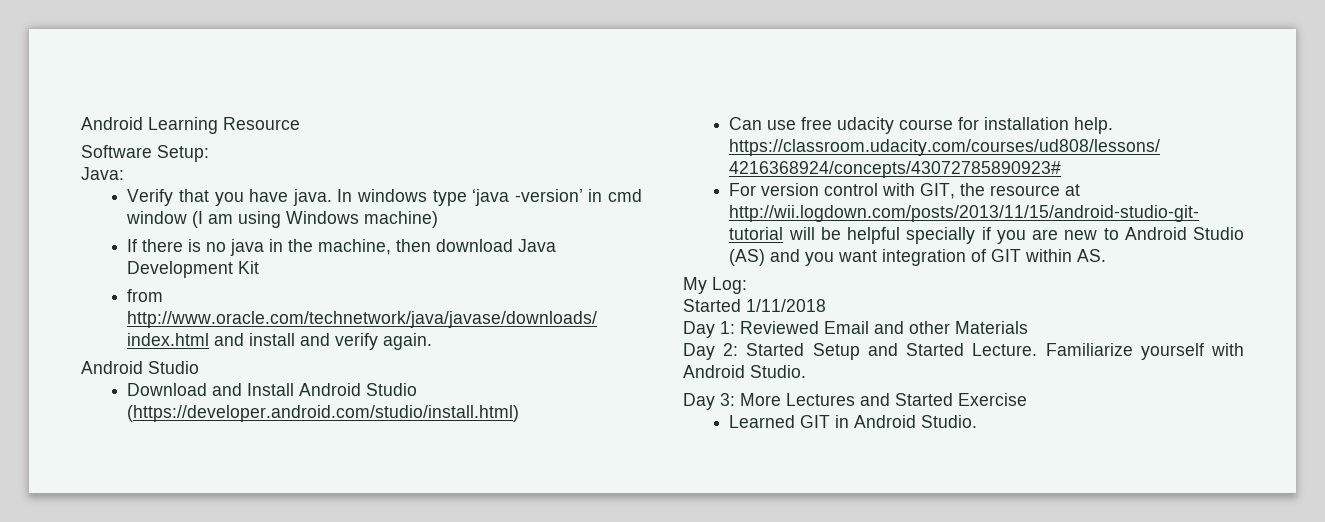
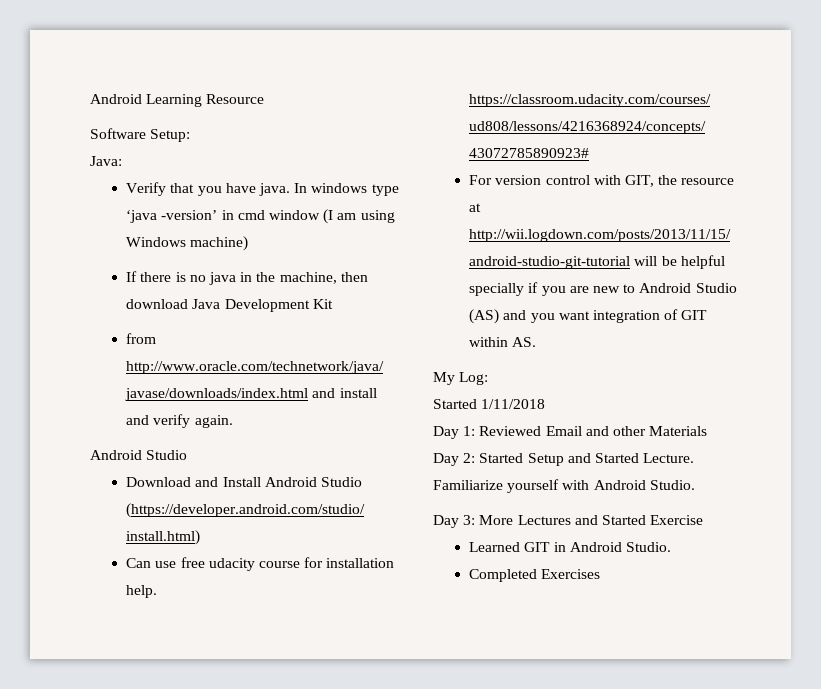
(978, 421) none -> [469,569,601,582] // Completed Exercises

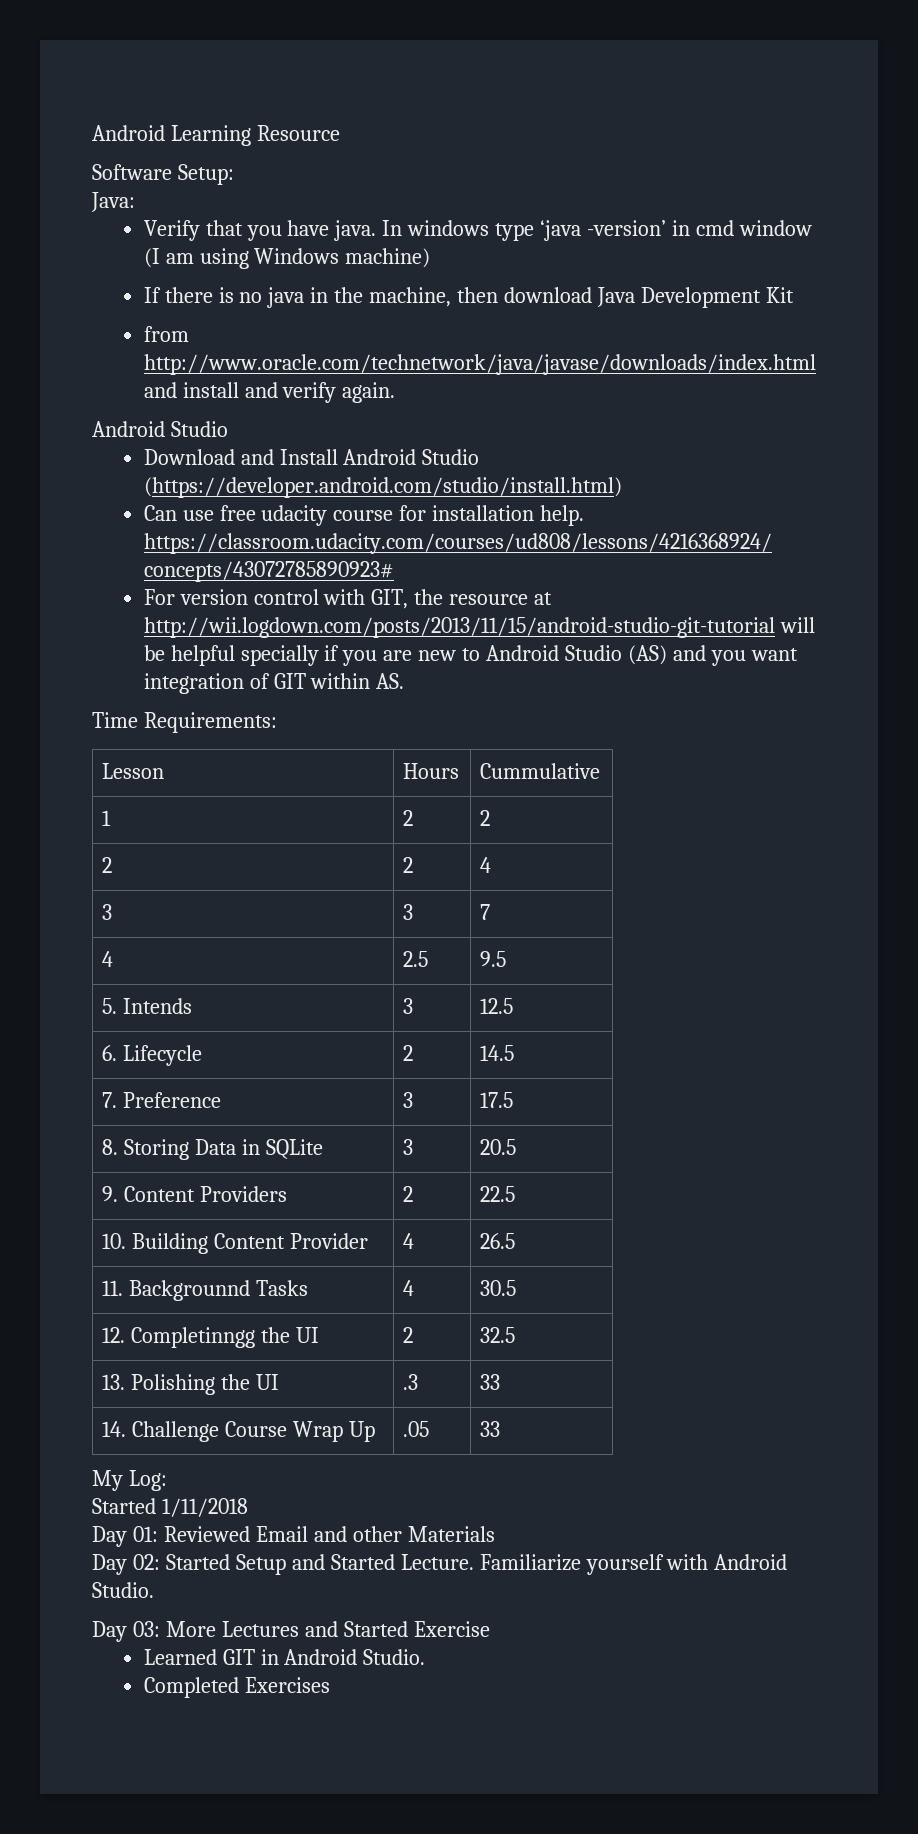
(537, 342) none -> [92,712,277,733] [102,763,165,779] [403,763,460,779] [480,763,601,779] [102,810,112,826] [403,810,414,826] [480,810,491,826] [102,857,113,873] [403,857,414,873] [480,857,492,873] [102,904,113,920] [403,904,414,920] [480,904,491,920] [102,951,114,967] [403,951,429,967] [480,951,507,967] [102,998,193,1014] [403,998,414,1014] [480,998,514,1014] [102,1045,203,1066] [403,1045,414,1061] [480,1045,515,1061] [102,1092,222,1108] [403,1092,414,1108] [480,1092,514,1108] [102,1139,324,1160] [403,1139,414,1155] [480,1139,517,1155] [102,1186,288,1202] [403,1186,414,1202] [480,1186,516,1202] [102,1233,369,1254] [403,1233,415,1249] [480,1233,516,1249] [102,1280,309,1301] [403,1280,415,1296] [480,1280,517,1296] [102,1327,320,1348] [403,1327,414,1343] [480,1327,516,1343] [102,1374,280,1395] [403,1374,419,1390] [480,1374,501,1390] [102,1421,376,1442] [403,1421,430,1437] [480,1421,501,1437] // Time Requirements: // Lesson | Hours | Cummulative // 1 | 2 | 2 // 2 | 2 | 4 // 3 | 3 | 7 // 4 | 2.5 | 9.5 // 5. Intends | 3 | 12.5 // 6. Lifecycle | 2 | 14.5 // 7. Preference | 3 | 17.5 // 8. Storing Data in SQLite | 3 | 20.5 // 9. Content Providers | 2 | 22.5 // 10. Building Content Provider | 4 | 26.5 // 11. Backgrounnd Tasks | 4 | 30.5 // 12. Completinngg the UI | 2 | 32.5 // 13. Polishing the UI | .3 | 33 // 14. Challenge Course Wrap Up | .05 | 33
[463,426,476,436] 1: -> [132,1526,158,1542] 01:
[463,453,476,463] 2: -> [132,1554,160,1570] 02:
[463,515,476,525] 3: -> [132,1621,160,1637] 03:

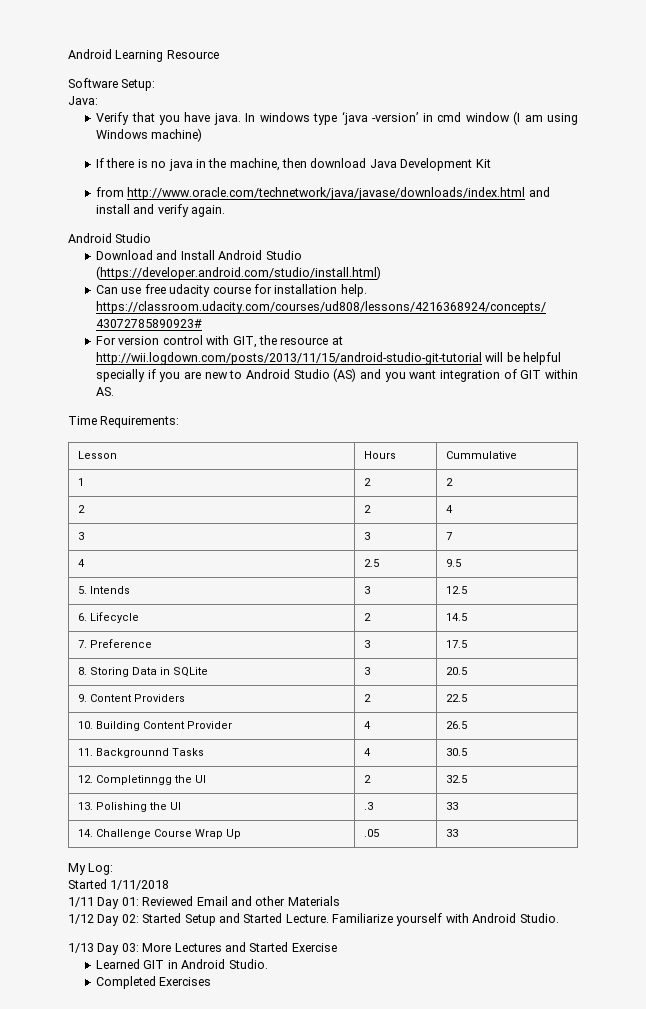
(248, 1507) none -> [68,897,94,907] 1/11
(495, 1534) none -> [68,914,94,924] 1/12
(154, 1590) none -> [68,943,94,953] 1/13

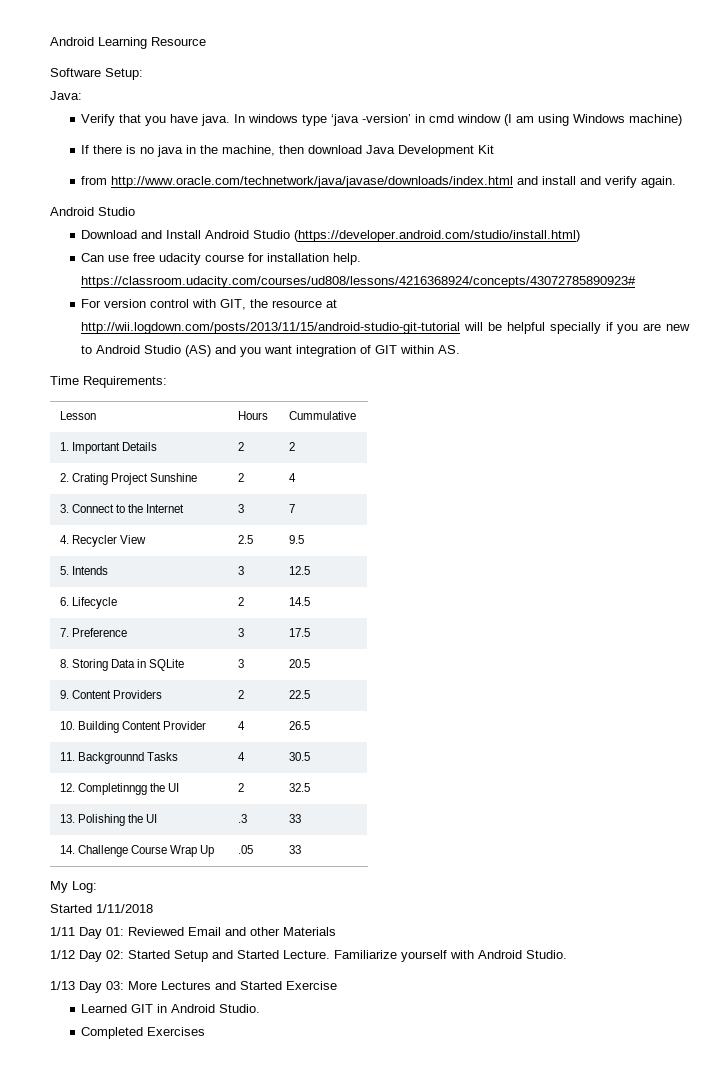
[77,478,84,486] 1 -> [59,442,158,454] 1. Important Details
[77,505,85,513] [363,505,371,513] [445,505,453,513] [77,532,84,540] 2 | 2 | 4 // 3 -> [59,473,198,485] [237,473,244,482] [288,473,296,482] [59,504,185,513] 2. Crating Project Sunshine | 2 | 4 // 3. Connect to the Internet
[77,559,85,567] 4 -> [59,535,147,547] 4. Recycler View

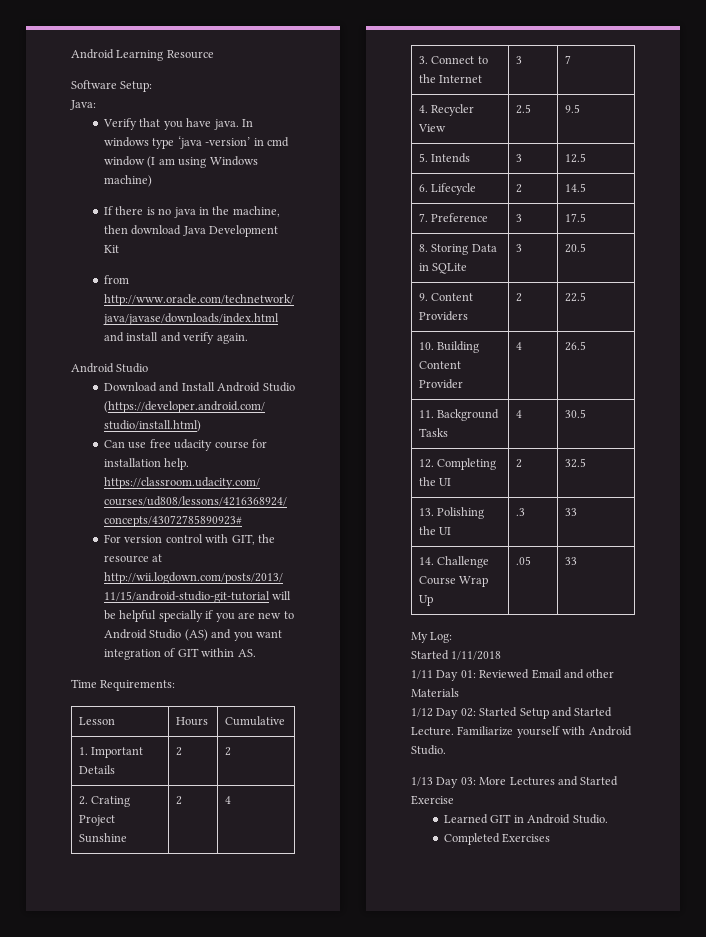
[288,411,356,420] Cummulative -> [224,716,285,726] Cumulative
[78,752,145,764] Backgrounnd -> [437,409,500,421] Background
[78,783,148,795] Completinngg -> [437,458,497,470] Completing

